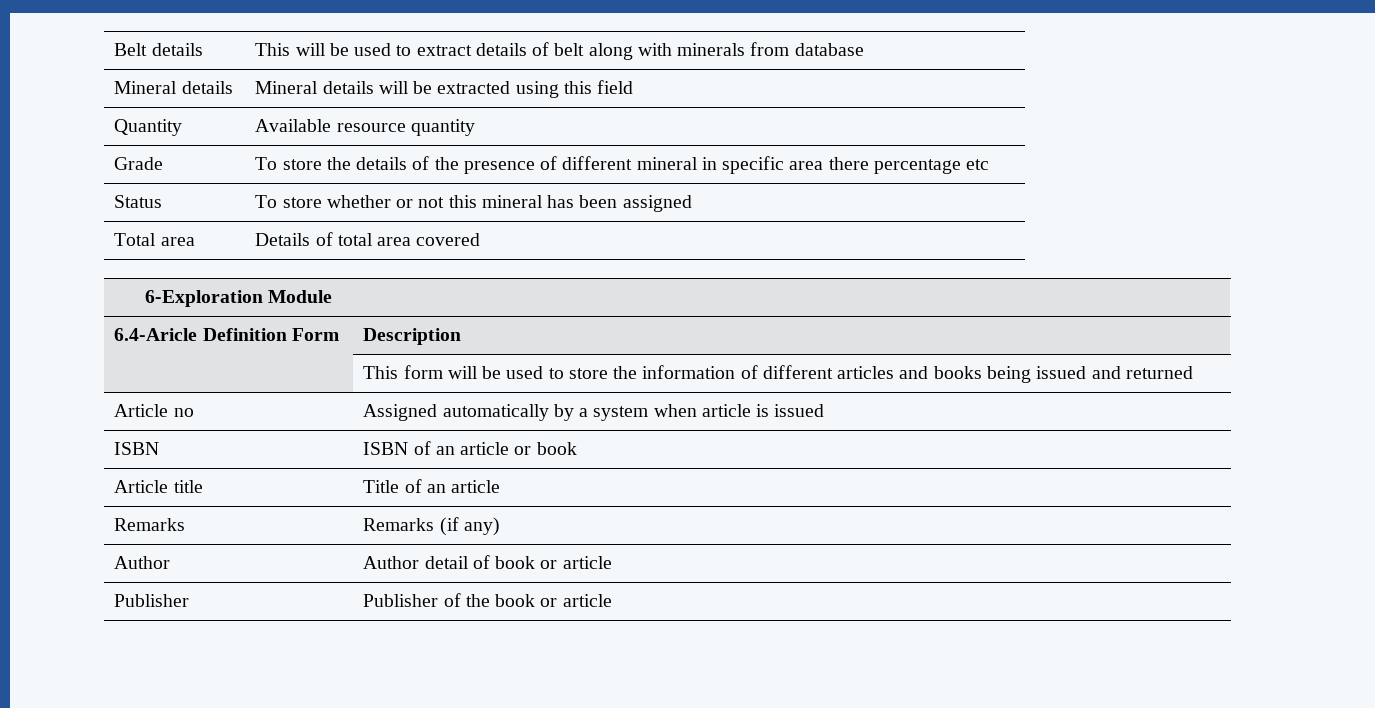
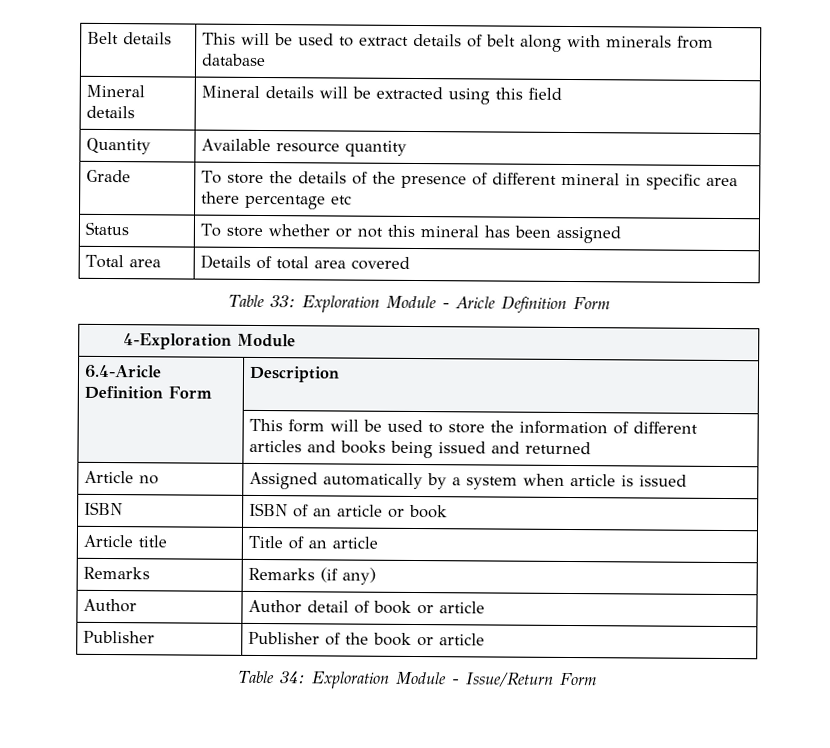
[144,290,263,307] // 6-Exploration -> [228,294,610,314] [123,333,233,350] // Table 33: Exploration Module - Aricle Definition Form // 4-Exploration
(612, 600) none -> [237,670,597,689] // Table 34: Exploration Module - Issue/Return Form

